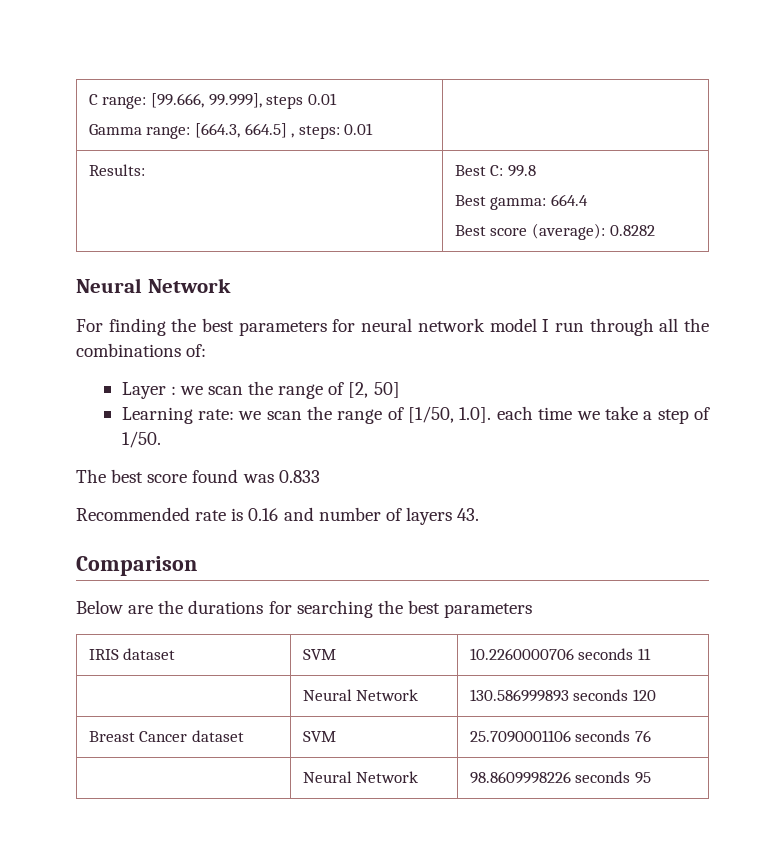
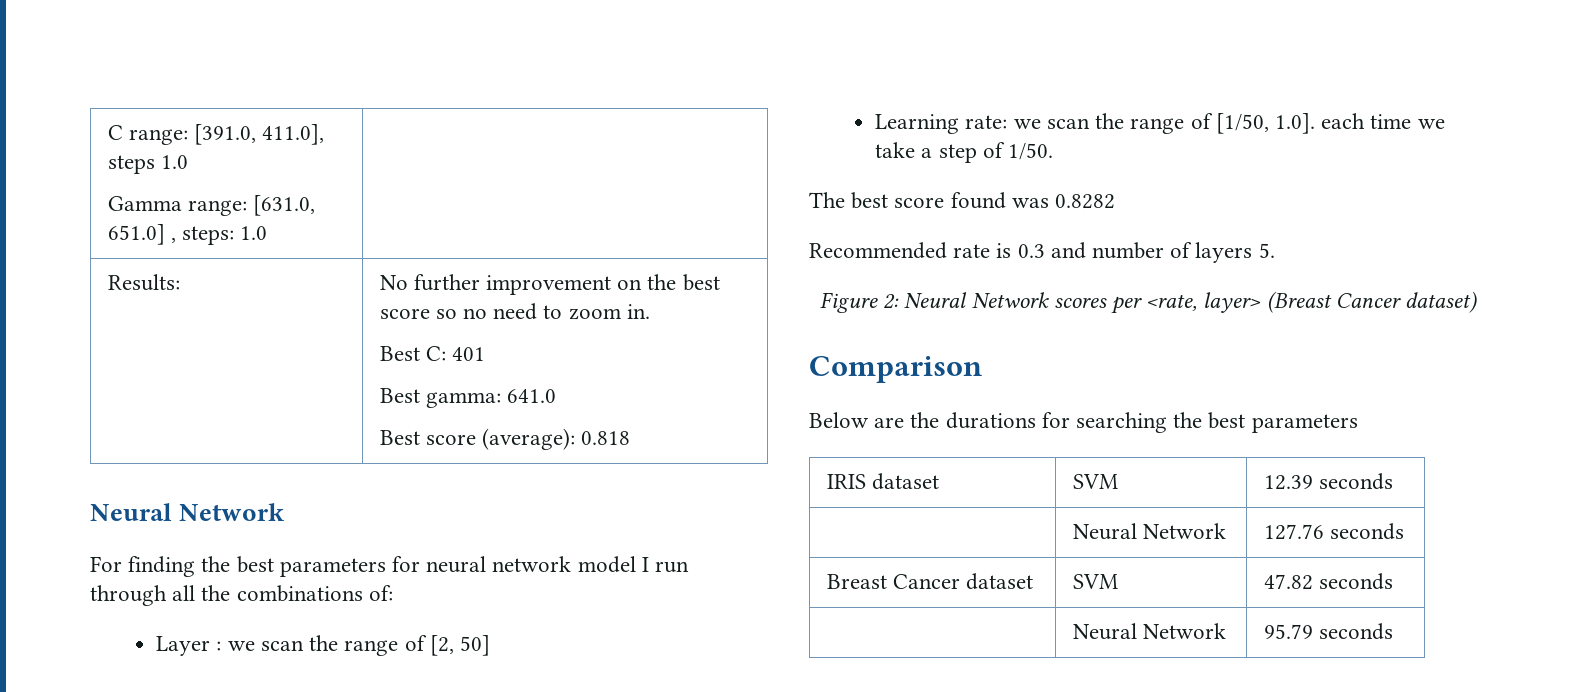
[150,93,337,109] [99.666, 99.999], steps 0.01 -> [194,124,325,145] [107,155,188,174] [391.0, 411.0], steps 1.0
[194,123,287,138] [664.3, 664.5] -> [253,195,316,216] [107,224,165,245] [631.0, 651.0]
[344,123,374,135] 0.01 -> [240,226,268,240] 1.0
(145, 170) none -> [379,274,720,295] [379,303,650,320] No further improvement on the best score so no need to zoom in. //
[507,165,536,177] 99.8 -> [452,347,486,361] 401
[550,194,588,206] 664.4 -> [507,389,557,403] 641.0
[609,225,655,236] 0.8282 -> [581,431,631,445] 0.818
[278,470,320,483] 0.833 -> [1055,194,1116,209] 0.8282
[248,508,279,521] 0.16 -> [1017,244,1045,258] 0.3
[457,508,480,521] 43. -> [1258,243,1275,258] [819,291,1478,314] 5. // Figure 2: Neural Network scores per <rate, layer> (Breast Cancer dataset)
[469,648,651,660] [302,689,419,701] [469,689,656,702] 10.2260000706 seconds 11 // | Neural Network | 130.586999893 seconds 120 -> [1263,473,1393,490] [1072,523,1226,540] [1263,523,1404,540] 12.39 seconds // | Neural Network | 127.76 seconds
[469,730,651,743] [302,771,419,783] [469,771,651,784] 25.7090001106 seconds 76 // | Neural Network | 98.8609998226 seconds 95 -> [1263,573,1393,590] [1072,623,1226,640] [1263,623,1393,640] 47.82 seconds // | Neural Network | 95.79 seconds

